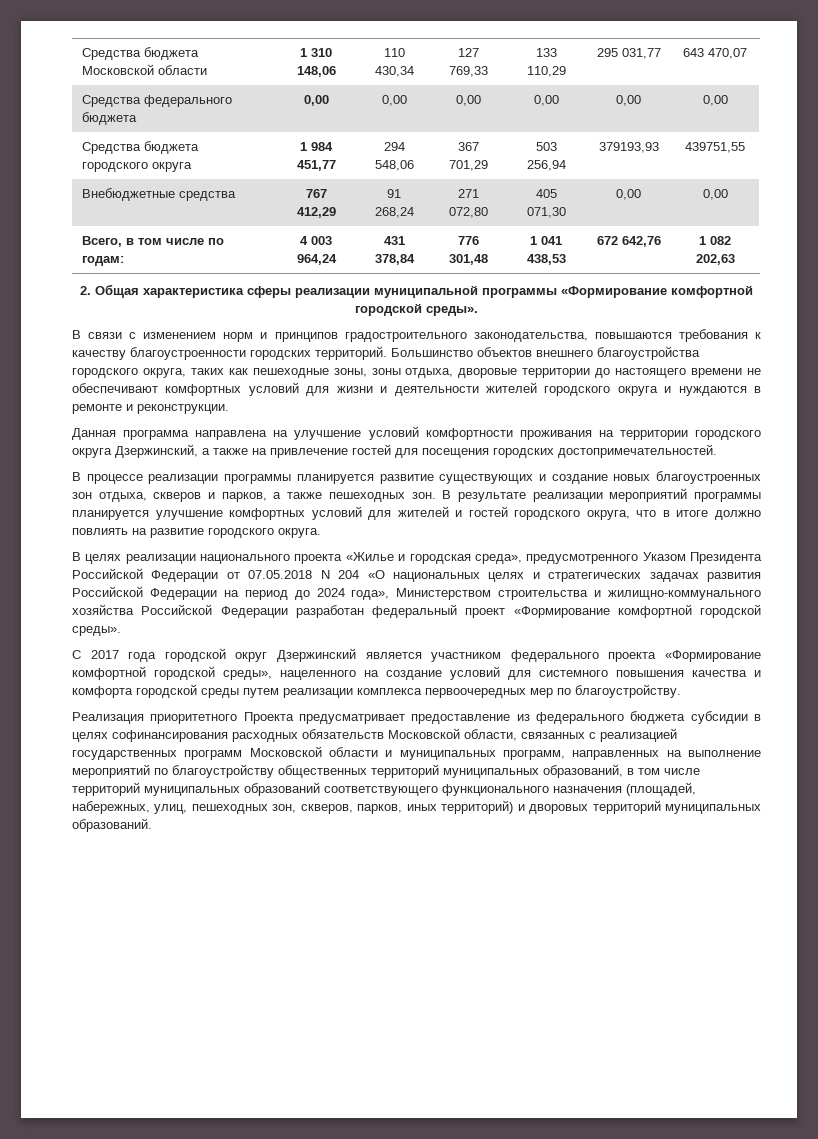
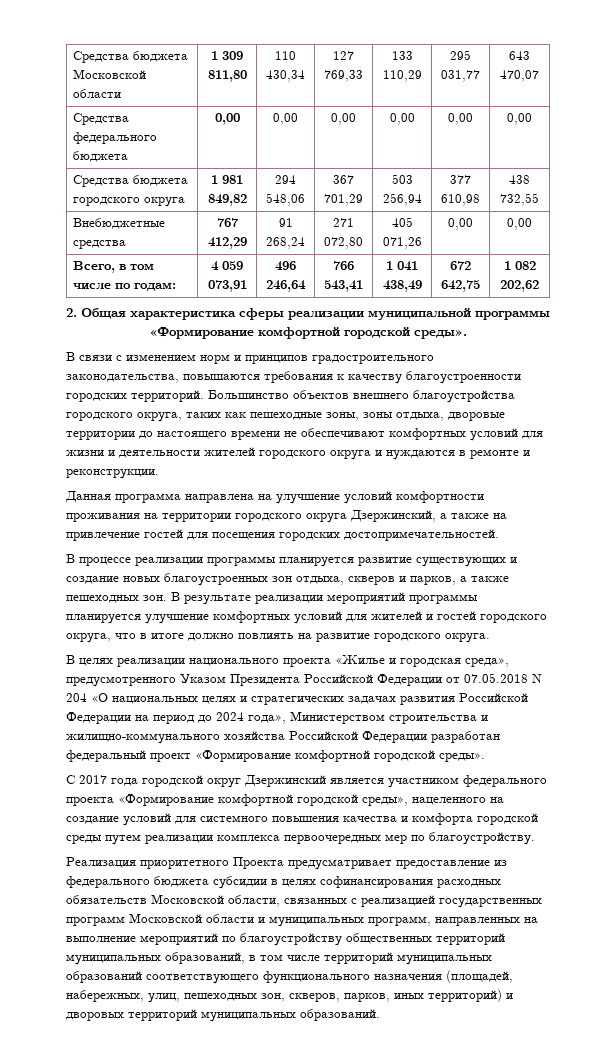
[311,48,332,57] [296,66,336,77] 310 148,06 -> [222,51,243,60] [207,70,247,82] 309 811,80
[311,142,333,151] [296,160,336,171] 984 451,77 -> [222,175,243,184] [207,194,247,206] 981 849,82
[598,142,659,153] [685,142,745,153] 379193,93 | 439751,55 -> [450,175,471,184] [441,194,480,206] [509,175,530,184] [500,193,539,206] 377 610,98 | 438 732,55
[526,207,566,218] 071,30 -> [382,237,422,249] 071,26
[311,236,332,245] [296,254,337,265] [383,236,405,245] [374,254,415,265] [458,236,479,245] [449,254,488,265] 003 964,24 | 431 378,84 | 776 301,48 -> [222,261,243,270] [207,280,247,292] [275,261,296,271] [266,280,306,292] [333,261,354,270] [324,280,363,292] 059 073,91 | 496 246,64 | 766 543,41
[526,254,566,265] 438,53 -> [382,280,422,292] 438,49
[621,236,661,247] 642,76 -> [441,280,480,292] 642,75
[695,254,735,265] 202,63 -> [500,280,539,292] 202,62

